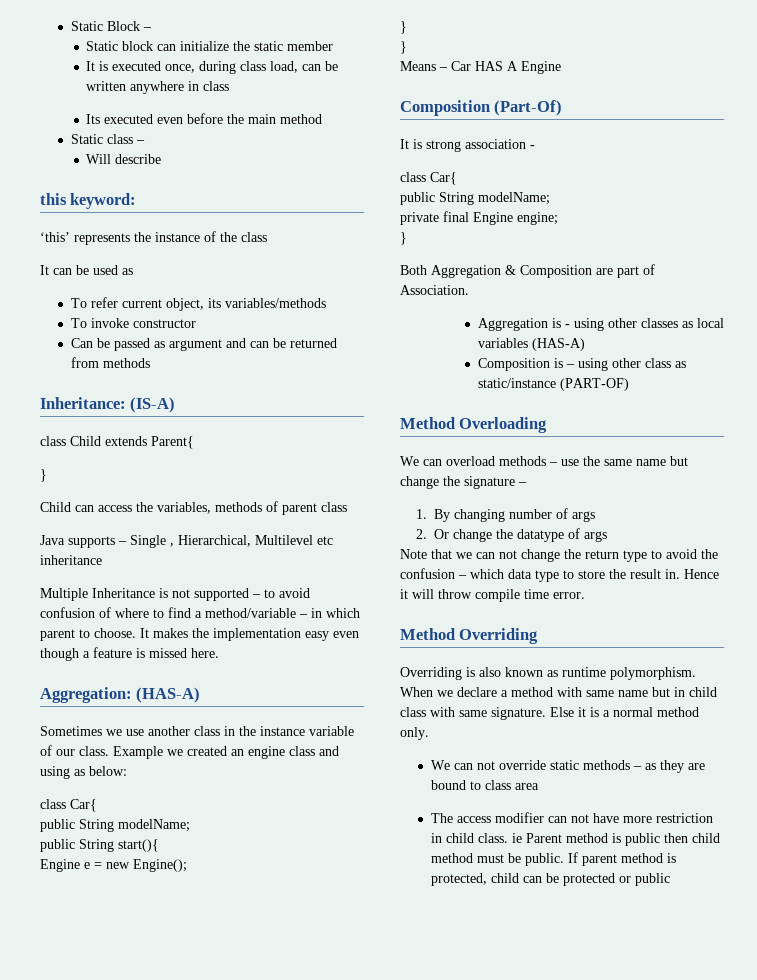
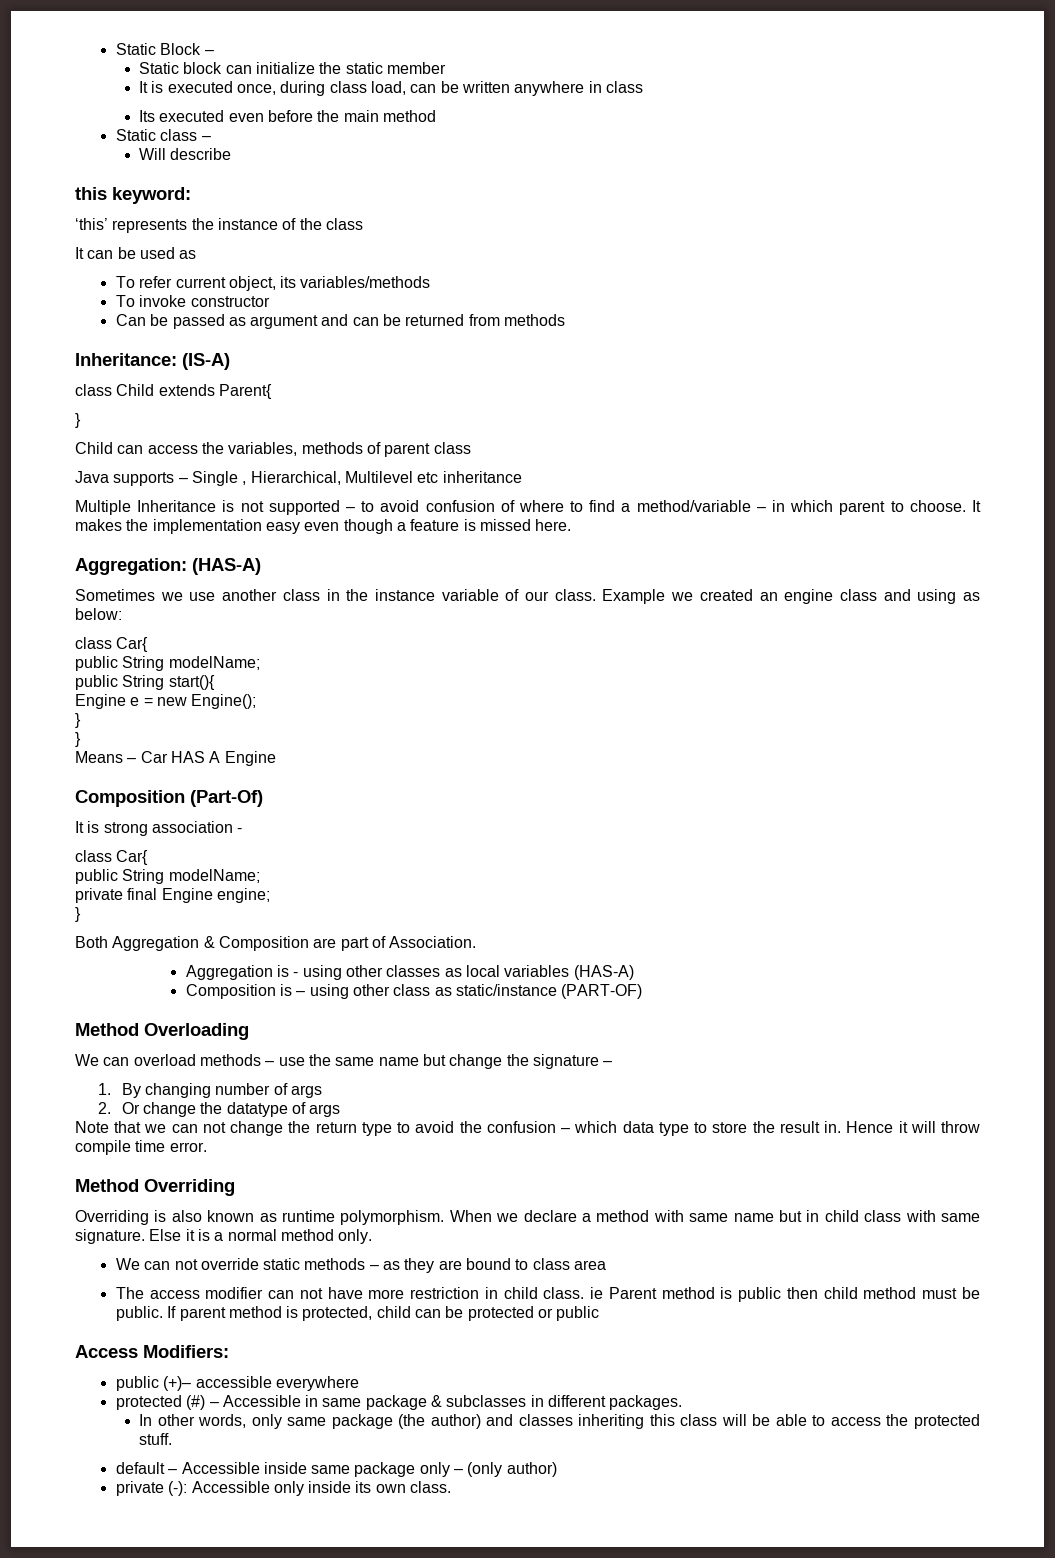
(670, 879) none -> [75,1345,229,1358] [115,1376,359,1391] [115,1395,683,1410] [139,1414,980,1429] [139,1433,173,1445] [115,1462,557,1477] [115,1481,452,1496] // Access Modifiers: // public (+)– accessible everywhere // protected (#) – Accessible in same package & subclasses in different packages. // In other words, only same package (the author) and classes inheriting this class will be able to access the protected stuff. // default – Accessible inside same package only – (only author) // private (-): Accessible only inside its own class.

